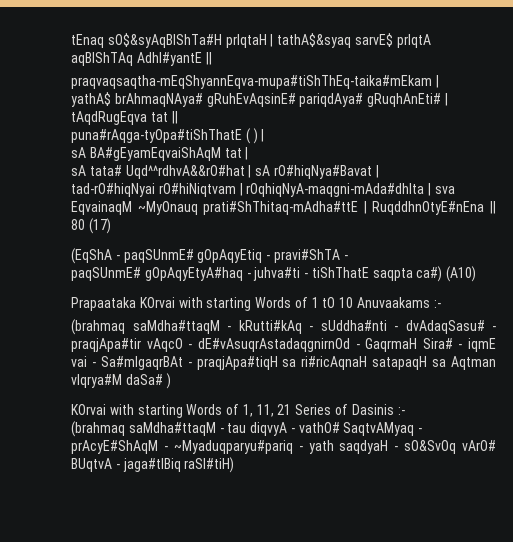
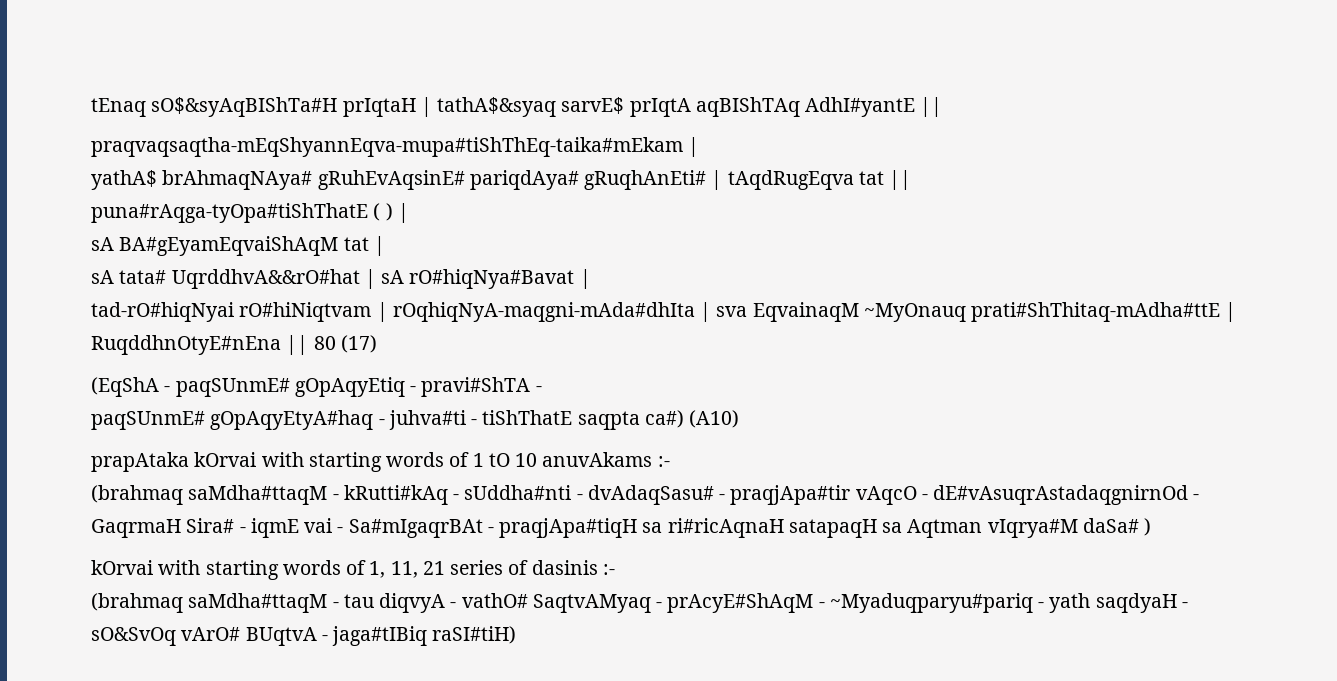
[125,165,245,179] Uqd^^rdhvA&&rO#hat -> [171,269,360,289] UqrddhvA&&rO#hat
[71,297,292,311] Prapaataka KOrvai with starting Words -> [91,452,445,472] prapAtaka kOrvai with starting words
[357,297,431,308] Anuvaakams -> [542,452,653,467] anuvAkams
[71,404,223,418] KOrvai with starting Words -> [91,560,341,580] kOrvai with starting words
[295,404,394,415] Series of Dasinis -> [450,560,598,575] series of dasinis

